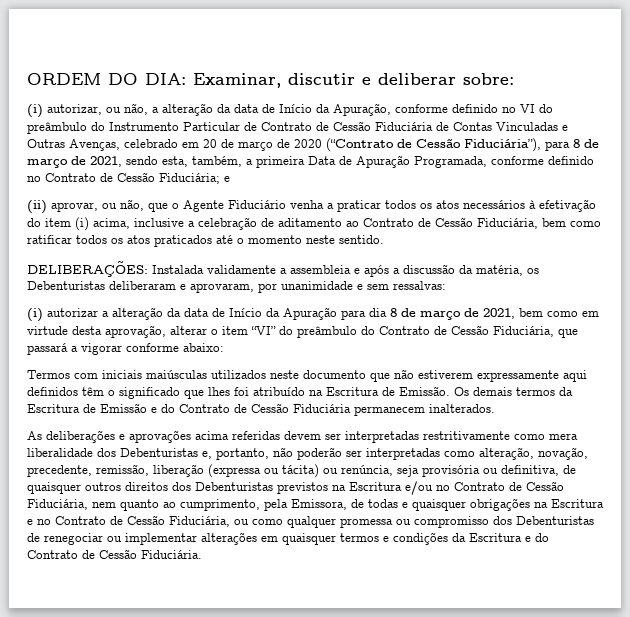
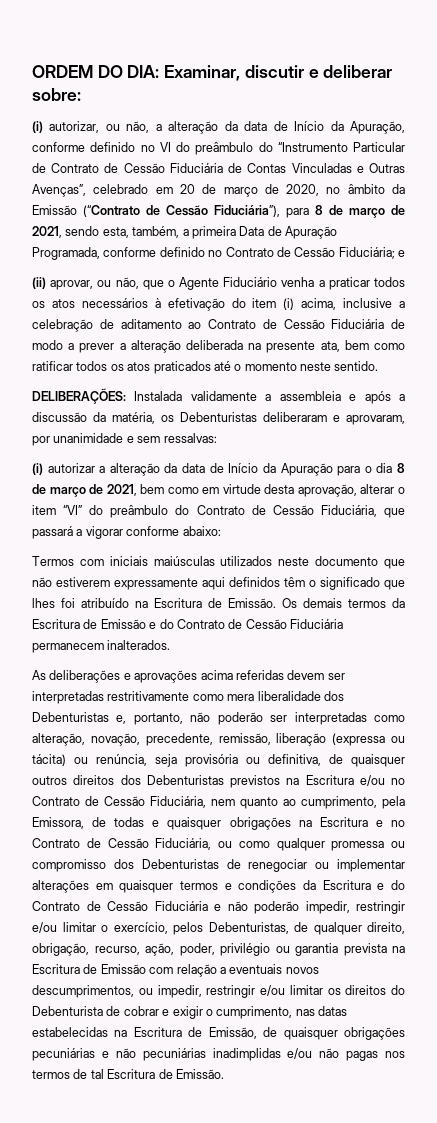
[109,122,179,131] Instrumento -> [277,142,348,152] “Instrumento
[69,139,120,151] Avenças, -> [32,184,86,197] Avenças”,
[294,139,322,148] 2020 -> [286,184,406,196] [32,205,77,215] 2020, no âmbito da Emissão
[477,218,538,229] Fiduciária, -> [331,319,405,329] [32,340,340,353] Fiduciária de modo a prever a alteração deliberada na presente ata,
(366, 315) none -> [364,466,372,473] o
[141,550,202,559] Fiduciária. -> [154,901,405,914] [32,922,405,935] [32,943,405,956] [32,964,319,977] [32,985,405,998] [32,1006,347,1019] [32,1027,405,1040] [32,1048,405,1061] [32,1069,224,1079] Fiduciária e não poderão impedir, restringir e/ou limitar o exercício, pelos Debenturistas, de qualquer direito, obrigação, recurso, ação, poder, privilégio ou garantia prevista na Escritura de Emissão com relação a eventuais novos descumprimentos, ou impedir, restringir e/ou limitar os direitos do Debenturista de cobrar e exigir o cumprimento, nas datas estabelecidas na Escritura de Emissão, de quaisquer obrigações pecuniárias e não pecuniárias inadimplidas e/ou não pagas nos termos de tal Escritura de Emissão.

